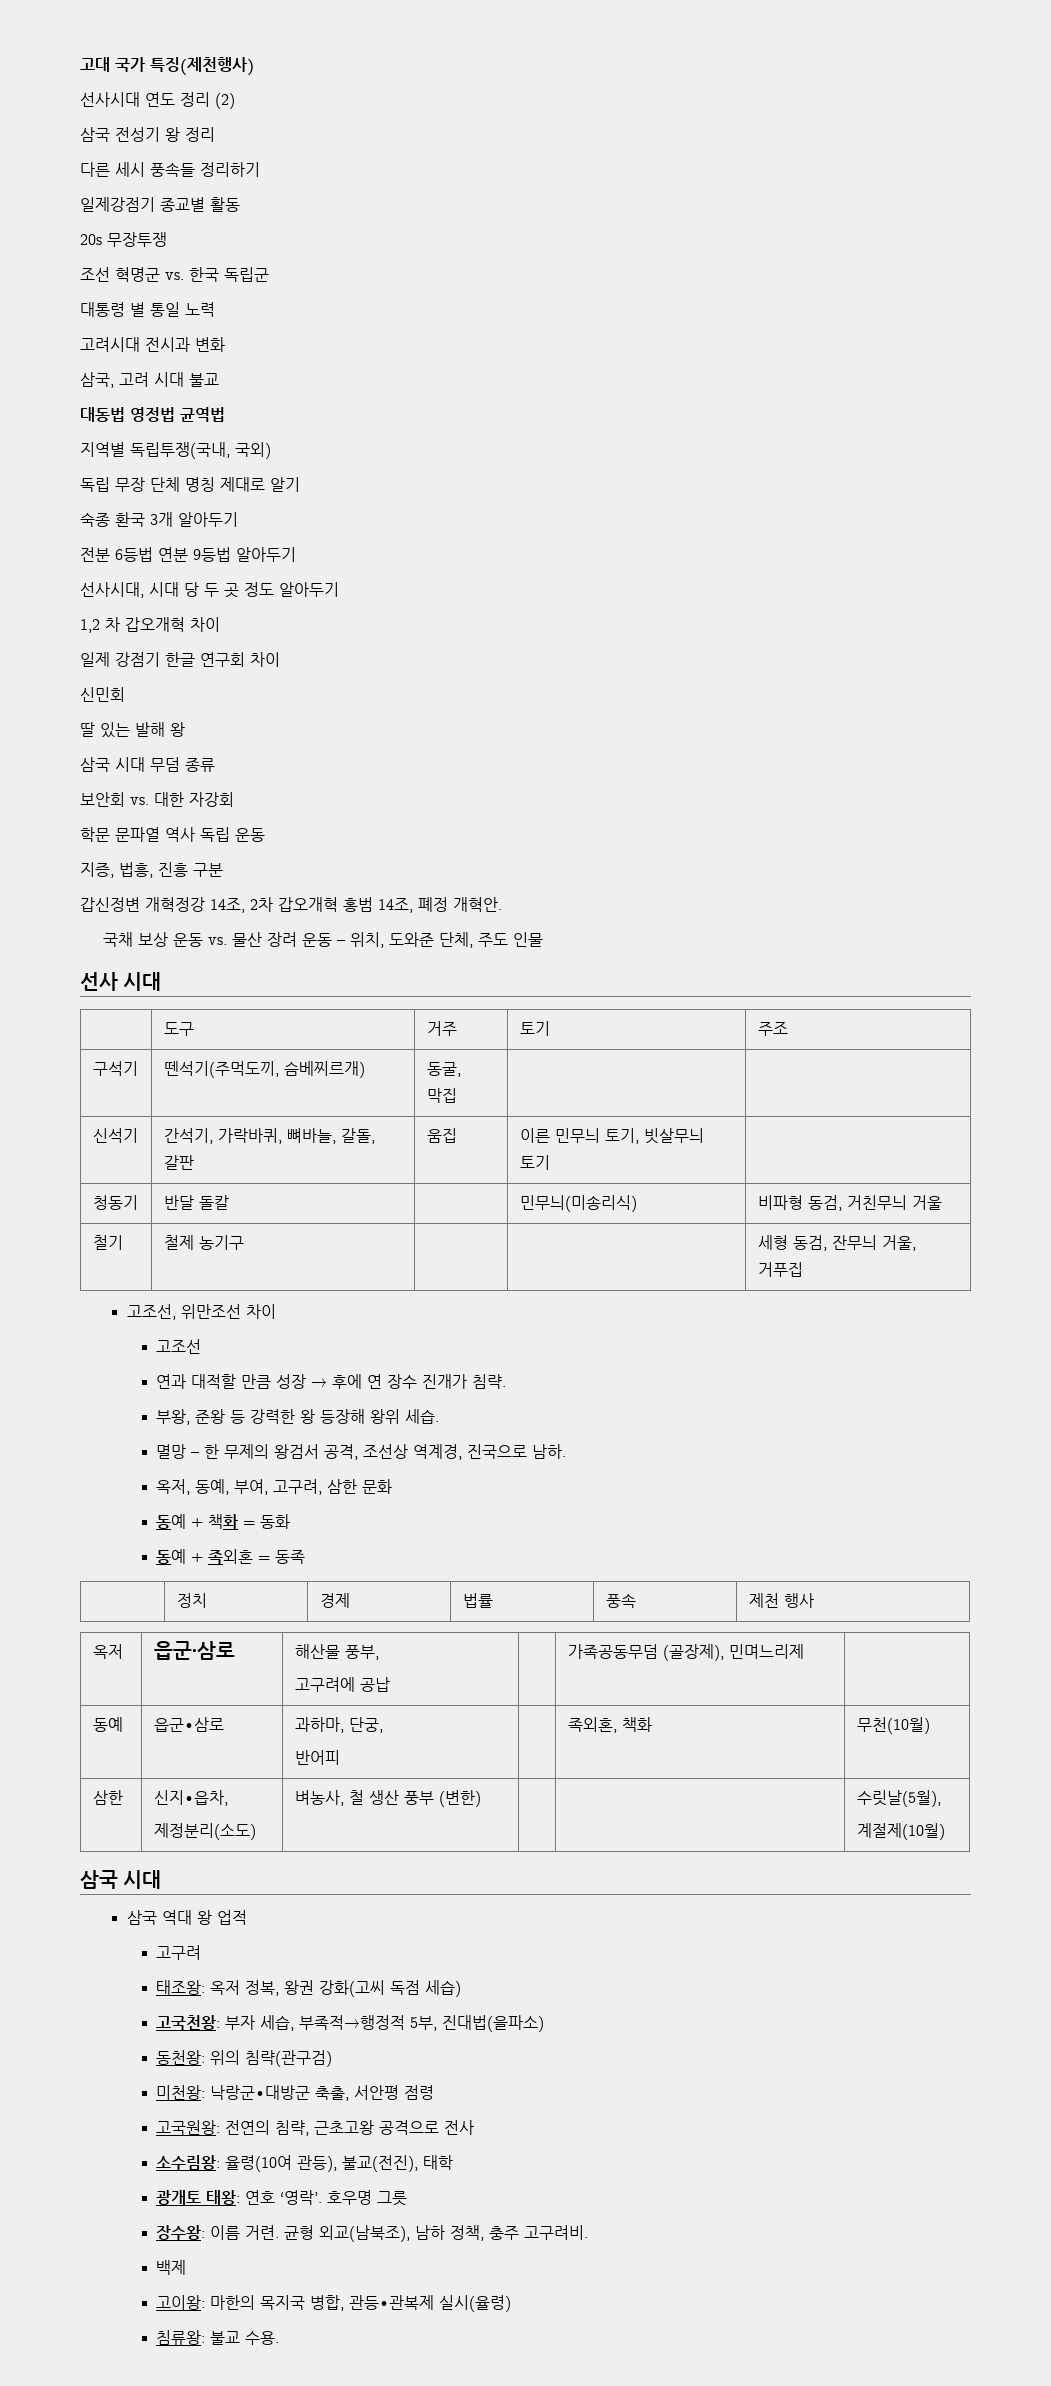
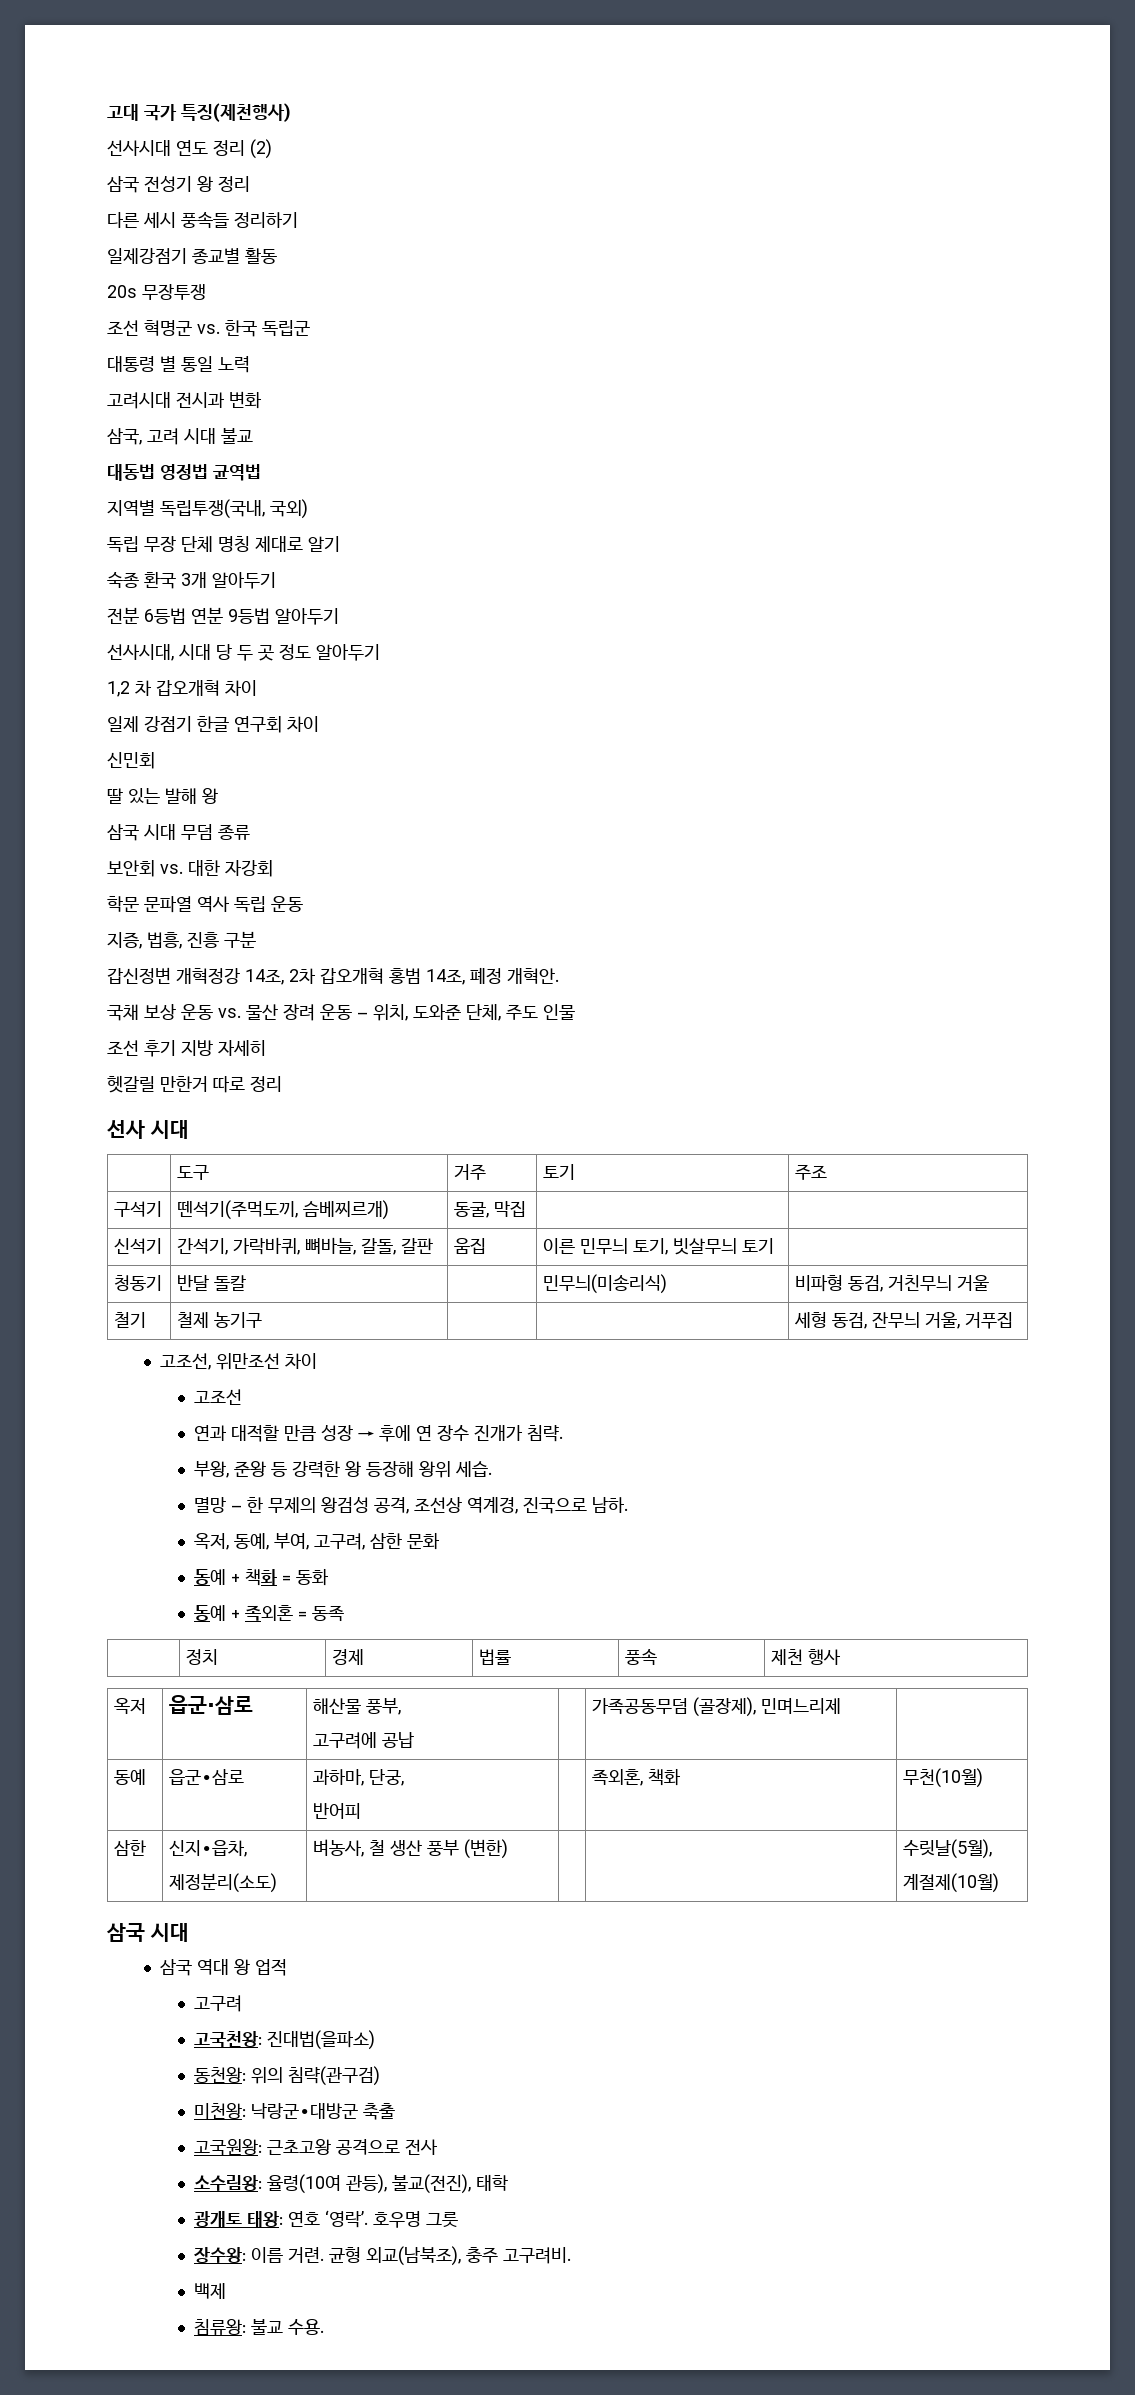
(543, 939) none -> [107,1040,266,1057] [107,1075,282,1093] // 조선 후기 지방 자세히 // 헷갈릴 만한거 따로 정리
[274,1444,320,1459] 왕검서 -> [320,1497,369,1513] 왕검성
[156,1980,462,1997] [156,2015,438,2031] 태조왕: 옥저 정복, 왕권 강화(고씨 독점 세습) // 고국천왕: 부자 세습, 부족적→행정적 5부, -> [193,2031,262,2048] 고국천왕:
[315,2085,435,2101] 축출, 서안평 점령 -> [362,2103,395,2120] 축출
[225,2120,310,2136] 전연의 침략, -> (262, 2147) none
[415,2225,485,2241] 남하 정책, -> (461, 2256) none
[156,2295,512,2312] // 고이왕: 마한의 목지국 병합, 관등∙관복제 실시(율령) -> (226, 2291) none

